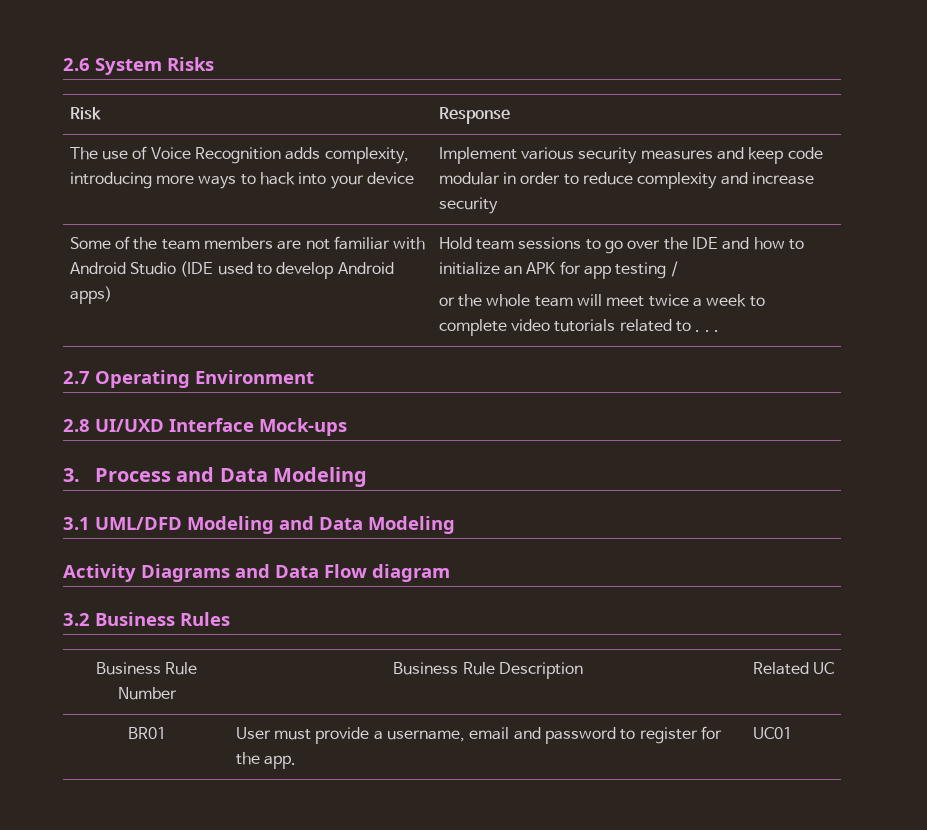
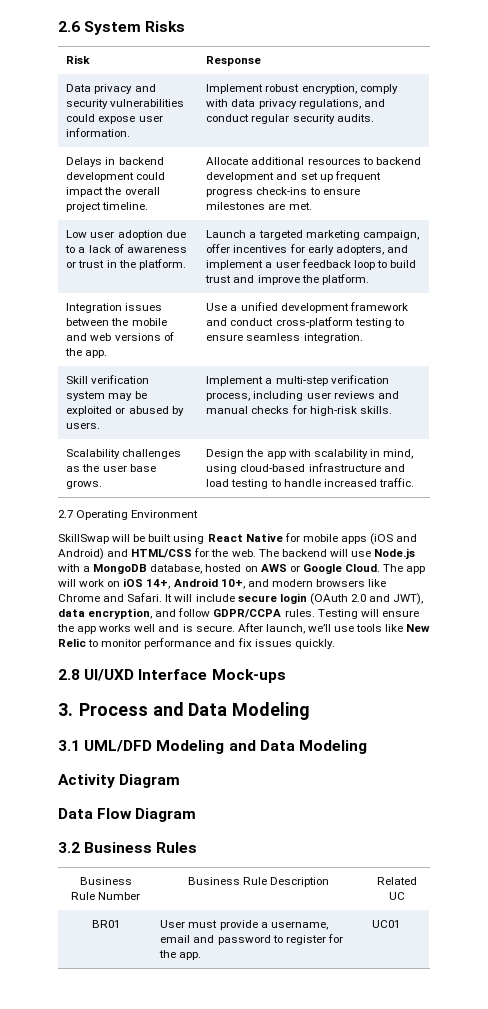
[69,146,409,164] [69,172,415,189] [438,147,823,164] [438,172,815,189] [438,197,498,214] [69,236,426,250] [69,261,394,279] [69,286,112,304] [438,237,804,254] [438,261,678,279] [438,294,765,307] [438,319,720,336] [63,370,314,388] The use of Voice Recognition adds complexity, introducing more ways to hack into your device | Implement various security measures and keep code modular in order to reduce complexity and increase security // Some of the team members are not familiar with Android Studio (IDE used to develop Android apps) | Hold team sessions to go over the IDE and how to initialize an APK for app testing / // or the whole team will meet twice a week to complete video tutorials related to . . . // 2.7 Operating Environment -> [66,84,156,94] [66,99,185,109] [66,114,163,124] [66,128,131,137] [206,84,398,94] [206,99,385,109] [206,114,374,124] [66,157,164,167] [66,172,166,182] [66,187,160,197] [66,202,149,212] [206,157,421,165] [206,171,381,182] [206,187,360,197] [206,202,312,210] [66,230,186,240] [65,244,187,253] [66,259,186,270] [206,230,419,240] [206,244,408,255] [206,259,416,270] [205,274,369,285] [66,303,163,313] [66,318,167,326] [66,332,174,341] [65,348,108,358] [206,302,408,313] [206,317,404,328] [206,333,363,343] [66,375,150,384] [66,391,147,401] [66,406,184,416] [66,422,101,429] [206,375,389,386] [206,391,399,401] [206,405,392,416] [66,449,182,459] [66,464,156,472] [66,480,103,489] [206,449,413,459] [206,463,405,474] [206,478,414,489] [58,510,199,520] [58,533,418,545] [58,548,416,560] [58,564,426,574] [58,578,387,589] [58,593,424,605] [58,608,419,619] [57,623,431,634] [58,638,335,649] Data privacy and security vulnerabilities could expose user information. | Implement robust encryption, comply with data privacy regulations, and conduct regular security audits. // Delays in backend development could impact the overall project timeline. | Allocate additional resources to backend development and set up frequent progress check-ins to ensure milestones are met. // Low user adoption due to a lack of awareness or trust in the platform. | Launch a targeted marketing campaign, offer incentives for early adopters, and implement a user feedback loop to build trust and improve the platform. // Integration issues between the mobile and web versions of the app. | Use a unified development framework and conduct cross-platform testing to ensure seamless integration. // Skill verification system may be exploited or abused by users. | Implement a multi-step verification process, including user reviews and manual checks for high-risk skills. // Scalability challenges as the user base grows. | Design the app with scalability in mind, using cloud-based infrastructure and load testing to handle increased traffic. // 2.7 Operating Environment // SkillSwap will be built using React Native for mobile apps (iOS and Android) and HTML/CSS for the web. The backend will use Node.js with a MongoDB database, hosted on AWS or Google Cloud. The app will work on iOS 14+, Android 10+, and modern browsers like Chrome and Safari. It will include secure login (OAuth 2.0 and JWT), data encryption, and follow GDPR/CCPA rules. Testing will ensure the app works well and is secure. After launch, we’ll use tools like New Relic to monitor performance and fix issues quickly.
[141,564,270,582] Diagrams and -> [119,774,181,788] Diagram //
[372,564,450,582] diagram -> [135,808,197,822] Diagram

